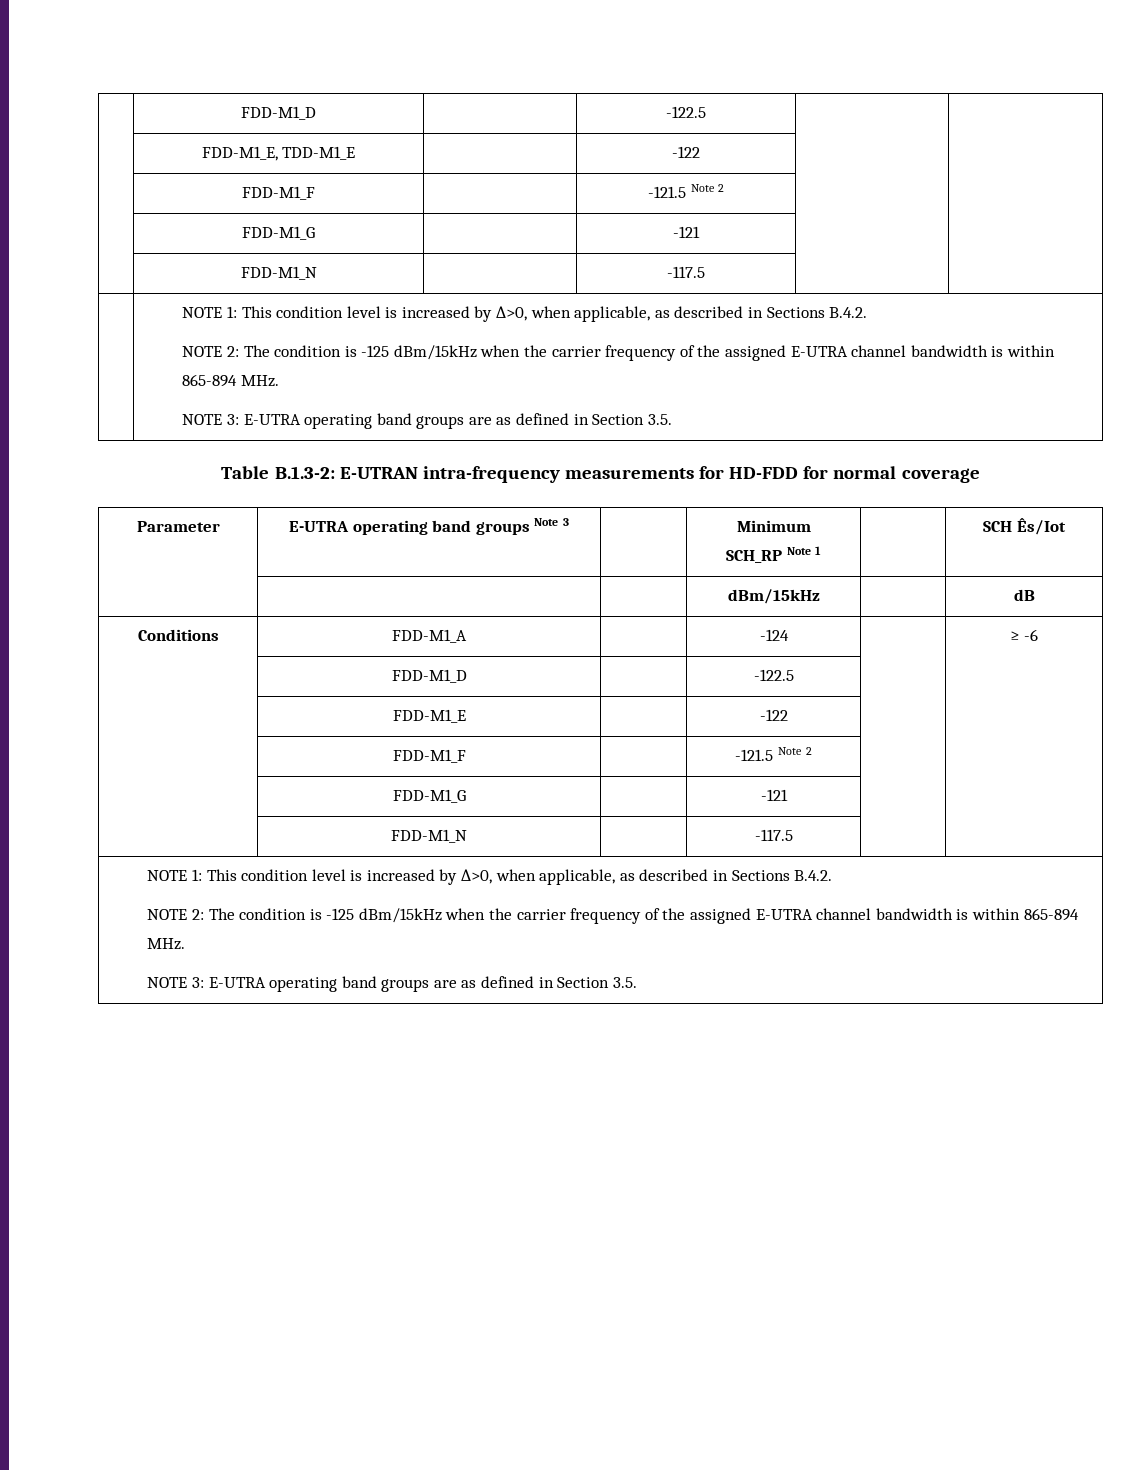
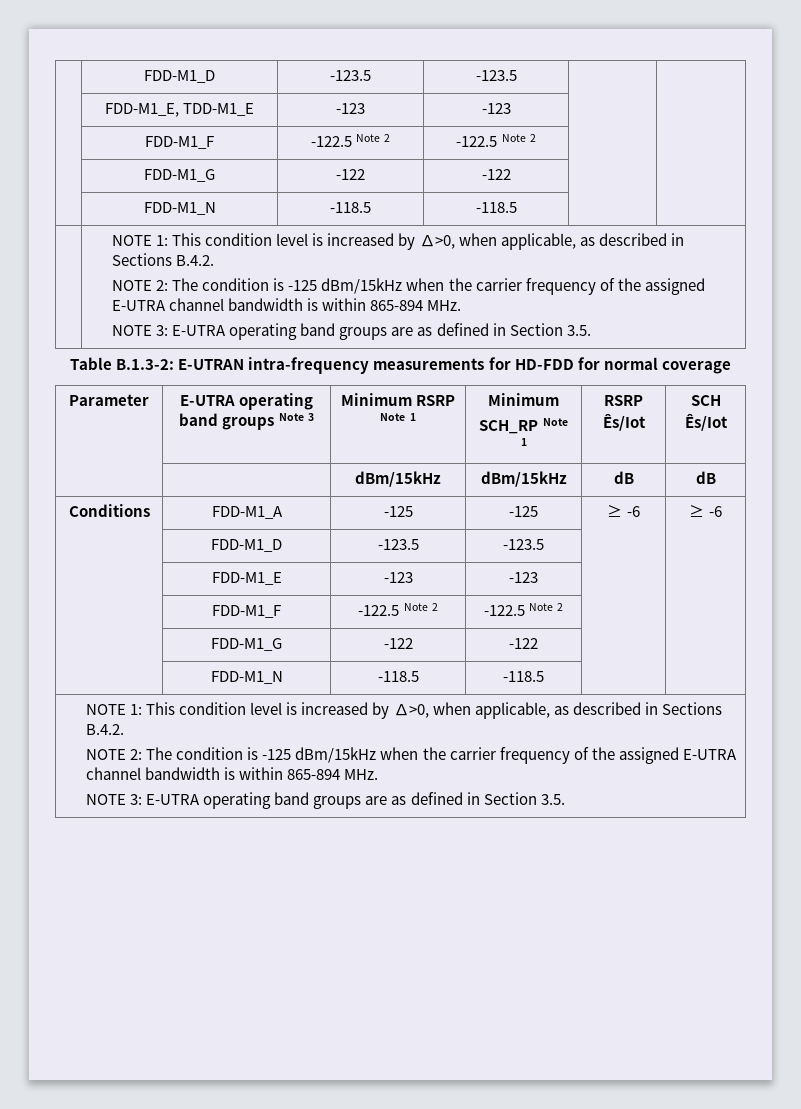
[241,106,316,120] [666,106,706,118] | FDD-M1_D | | -122.5 -> [144,70,215,83] [330,70,371,81] [475,70,517,81] | FDD-M1_D | -123.5 | -123.5
[672,146,700,158] [242,186,315,200] [647,184,725,198] [242,226,315,240] [673,226,700,238] [240,266,317,280] [667,266,705,278] | -122 | | // | FDD-M1_F | | -121.5 Note 2 | | // | FDD-M1_G | | -121 | | // | FDD-M1_N | | -117.5 -> [336,103,365,114] [481,103,511,114] [145,136,214,149] [310,134,391,147] [456,134,536,147] [144,169,215,182] [336,169,365,180] [481,169,511,180] [143,202,216,215] [330,202,371,213] [475,202,517,213] -123 | -123 | | // | FDD-M1_F | -122.5 Note 2 | -122.5 Note 2 | | // | FDD-M1_G | -122 | -122 | | // | FDD-M1_N | -118.5 | -118.5
(569, 522) none -> [340,393,456,406] [380,413,416,421] Minimum RSRP Note 1
(822, 550) none -> [604,395,643,406] [602,413,646,431] RSRP Ês/Iot
[727,589,820,604] | dBm/15kHz | -> [355,471,441,487] [480,471,567,487] [613,471,634,484] dBm/15kHz | dBm/15kHz | dB
[759,629,789,641] | -124 | -> [383,506,413,517] [509,506,538,517] [607,505,640,517] -125 | -125 | ≥ -6
[753,669,794,681] | -122.5 -> [377,539,419,550] [503,539,544,550] -123.5 | -123.5
[759,709,788,721] [392,749,466,763] [735,747,812,761] [392,789,466,803] [760,789,788,801] [391,829,467,843] [754,829,793,841] | -122 | | // | FDD-M1_F | | -121.5 Note 2 | | // | FDD-M1_G | | -121 | | // | FDD-M1_N | | -117.5 -> [383,572,413,583] [509,572,538,583] [212,605,281,618] [358,603,438,616] [483,603,564,616] [211,638,282,651] [383,638,413,649] [509,638,538,649] [210,671,283,684] [377,671,419,682] [503,671,544,682] -123 | -123 | | // | FDD-M1_F | -122.5 Note 2 | -122.5 Note 2 | | // | FDD-M1_G | -122 | -122 | | // | FDD-M1_N | -118.5 | -118.5

